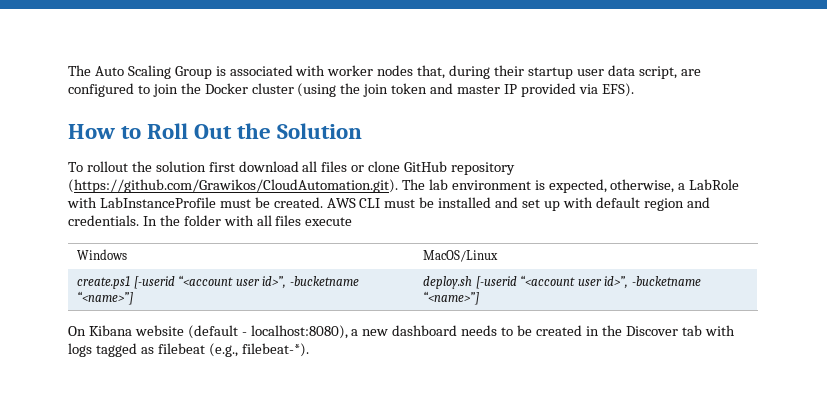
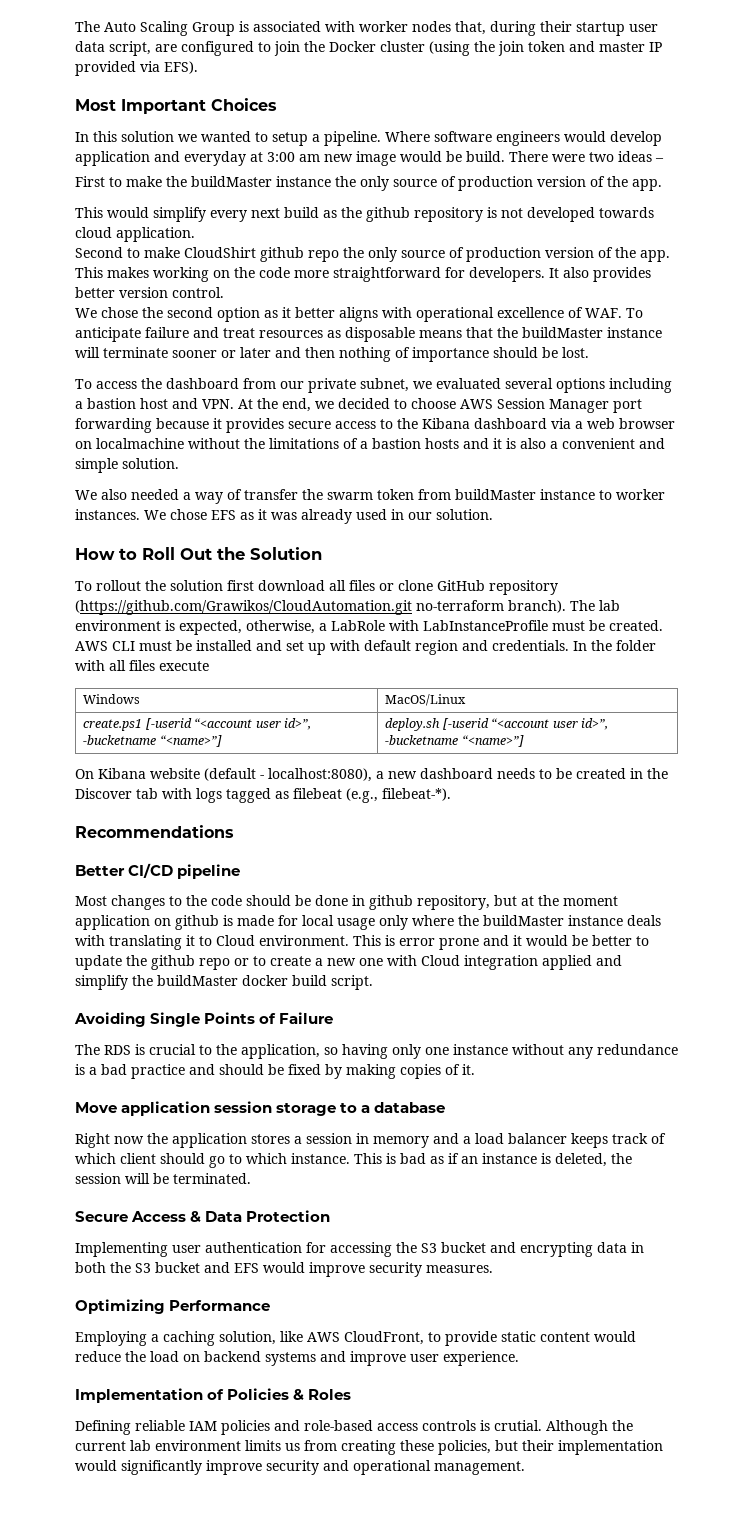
(634, 90) none -> [75,98,277,114] [75,131,662,146] [75,151,664,166] [75,176,662,191] [75,207,654,222] [75,227,195,242] [75,247,670,262] [75,267,651,282] [75,287,224,298] [75,307,643,322] [75,327,662,342] [75,347,589,362] [75,378,672,393] [75,398,642,413] [75,418,675,433] [75,438,665,449] [75,458,179,473] [75,489,665,504] [75,509,493,524] // Most Important Choices // In this solution we wanted to setup a pipeline. Where software engineers would develop application and everyday at 3:00 am new image would be build. There were two ideas – // First to make the buildMaster instance the only source of production version of the app. // This would simplify every next build as the github repository is not developed towards cloud application. // Second to make CloudShirt github repo the only source of production version of the app. This makes working on the code more straightforward for developers. It also provides better version control. // We chose the second option as it better aligns with operational excellence of WAF. To anticipate failure and treat resources as disposable means that the buildMaster instance will terminate sooner or later and then nothing of importance should be lost. // To access the dashboard from our private subnet, we evaluated several options including a bastion host and VPN. At the end, we decided to choose AWS Session Manager port forwarding because it provides secure access to the Kibana dashboard via a web browser on localmachine without the limitations of a bastion hosts and it is also a convenient and simple solution. // We also needed a way of transfer the swarm token from buildMaster instance to worker instances. We chose EFS as it was already used in our solution.
[68,179,398,193] (https://github.com/Grawikos/CloudAutomation.git). -> [75,600,566,615] (https://github.com/Grawikos/CloudAutomation.git no-terraform branch).
(309, 350) none -> [75,825,234,838] [75,863,241,879] [75,895,618,910] [75,915,661,930] [75,935,649,950] [75,955,622,970] [75,975,373,990] [74,1012,334,1027] [75,1044,678,1059] [75,1064,475,1079] [75,1101,446,1116] [75,1133,666,1148] [75,1153,632,1168] [75,1173,251,1184] [75,1210,331,1222] [75,1242,644,1257] [75,1262,493,1277] [75,1299,271,1314] [75,1331,636,1346] [75,1351,519,1366] [75,1388,352,1403] [75,1420,633,1435] [75,1440,663,1455] [75,1460,525,1475] // Recommendations // Better CI/CD pipeline // Most changes to the code should be done in github repository, but at the moment application on github is made for local usage only where the buildMaster instance deals with translating it to Cloud environment. This is error prone and it would be better to update the github repo or to create a new one with Cloud integration applied and simplify the buildMaster docker build script. // Avoiding Single Points of Failure // The RDS is crucial to the application, so having only one instance without any redundance is a bad practice and should be fixed by making copies of it. // Move application session storage to a database // Right now the application stores a session in memory and a load balancer keeps track of which client should go to which instance. This is bad as if an instance is deleted, the session will be terminated. // Secure Access & Data Protection // Implementing user authentication for accessing the S3 bucket and encrypting data in both the S3 bucket and EFS would improve security measures. // Optimizing Performance // Employing a caching solution, like AWS CloudFront, to provide static content would reduce the load on backend systems and improve user experience. // Implementation of Policies & Roles // Defining reliable IAM policies and role-based access controls is crutial. Although the current lab environment limits us from creating these policies, but their implementation would significantly improve security and operational management.

